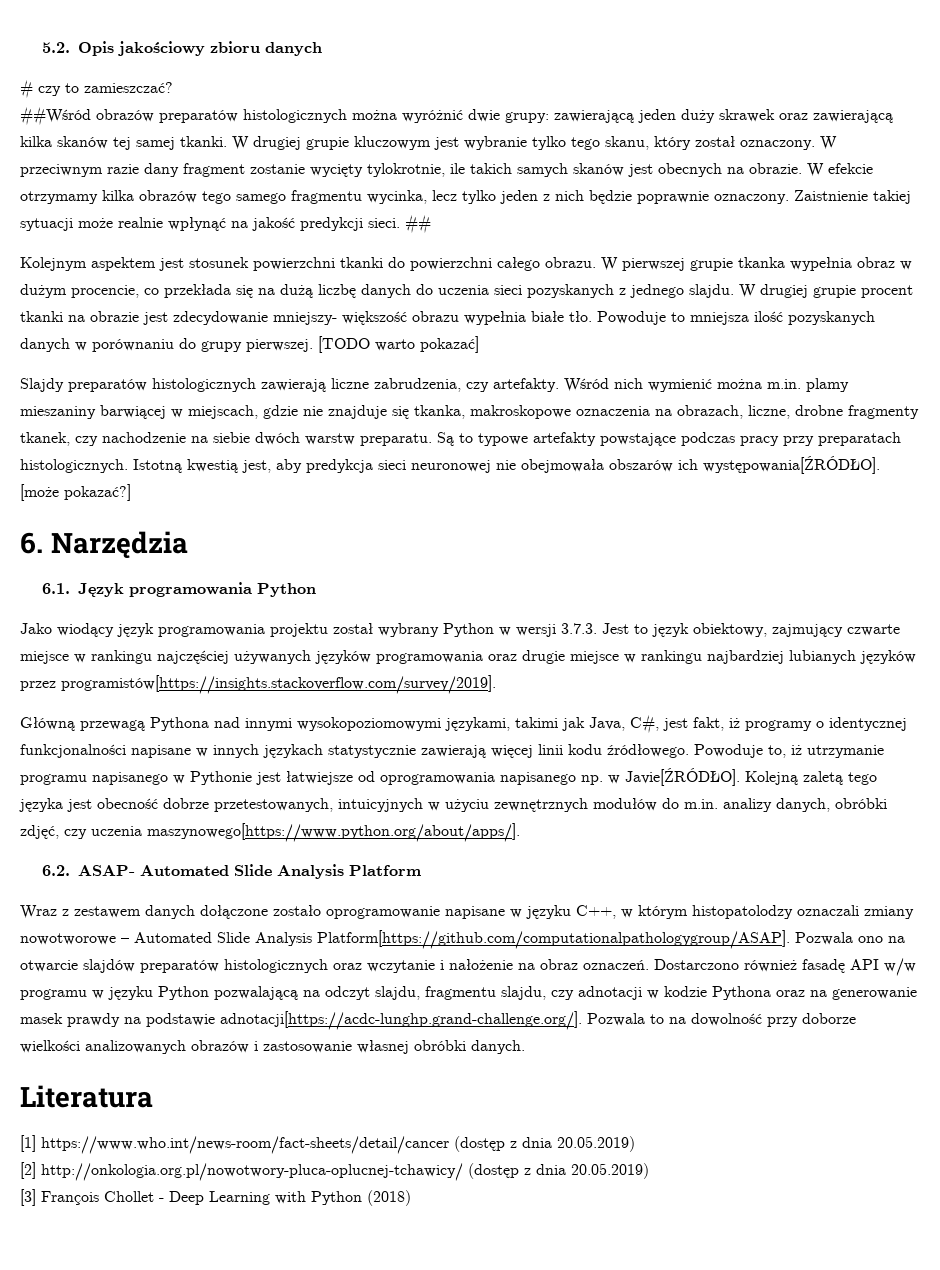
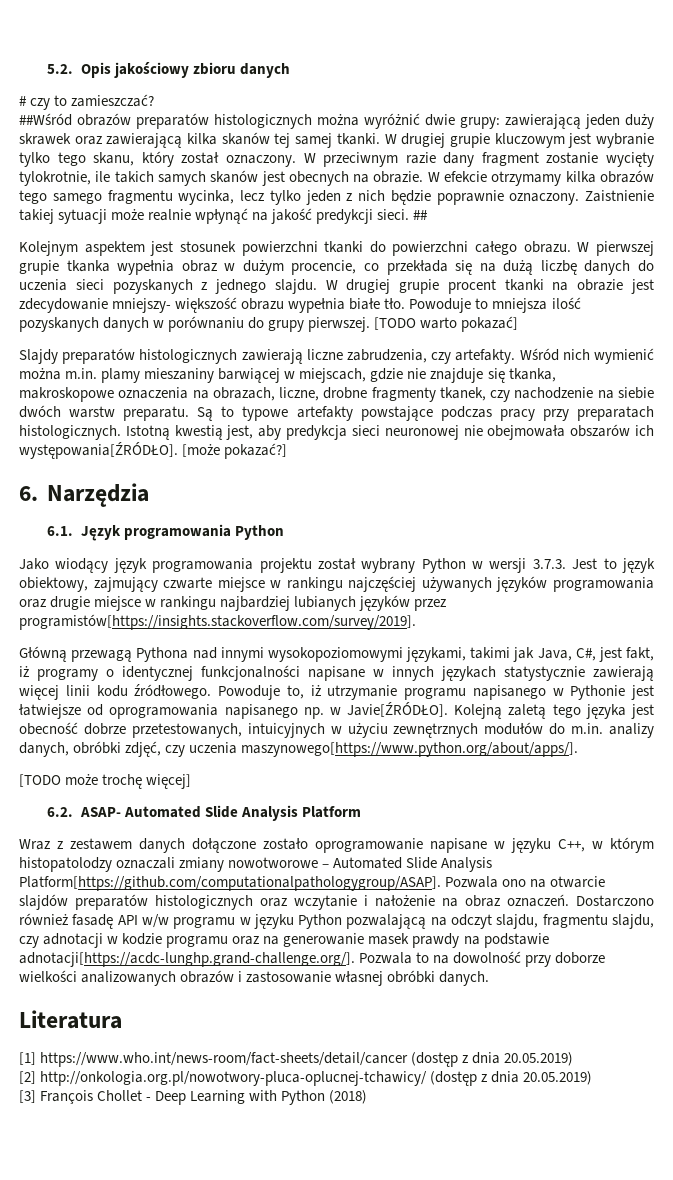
(520, 832) none -> [19,774,192,789] // [TODO może trochę więcej]
[712,986,771,1000] Pythona -> [166,936,229,948] programu

